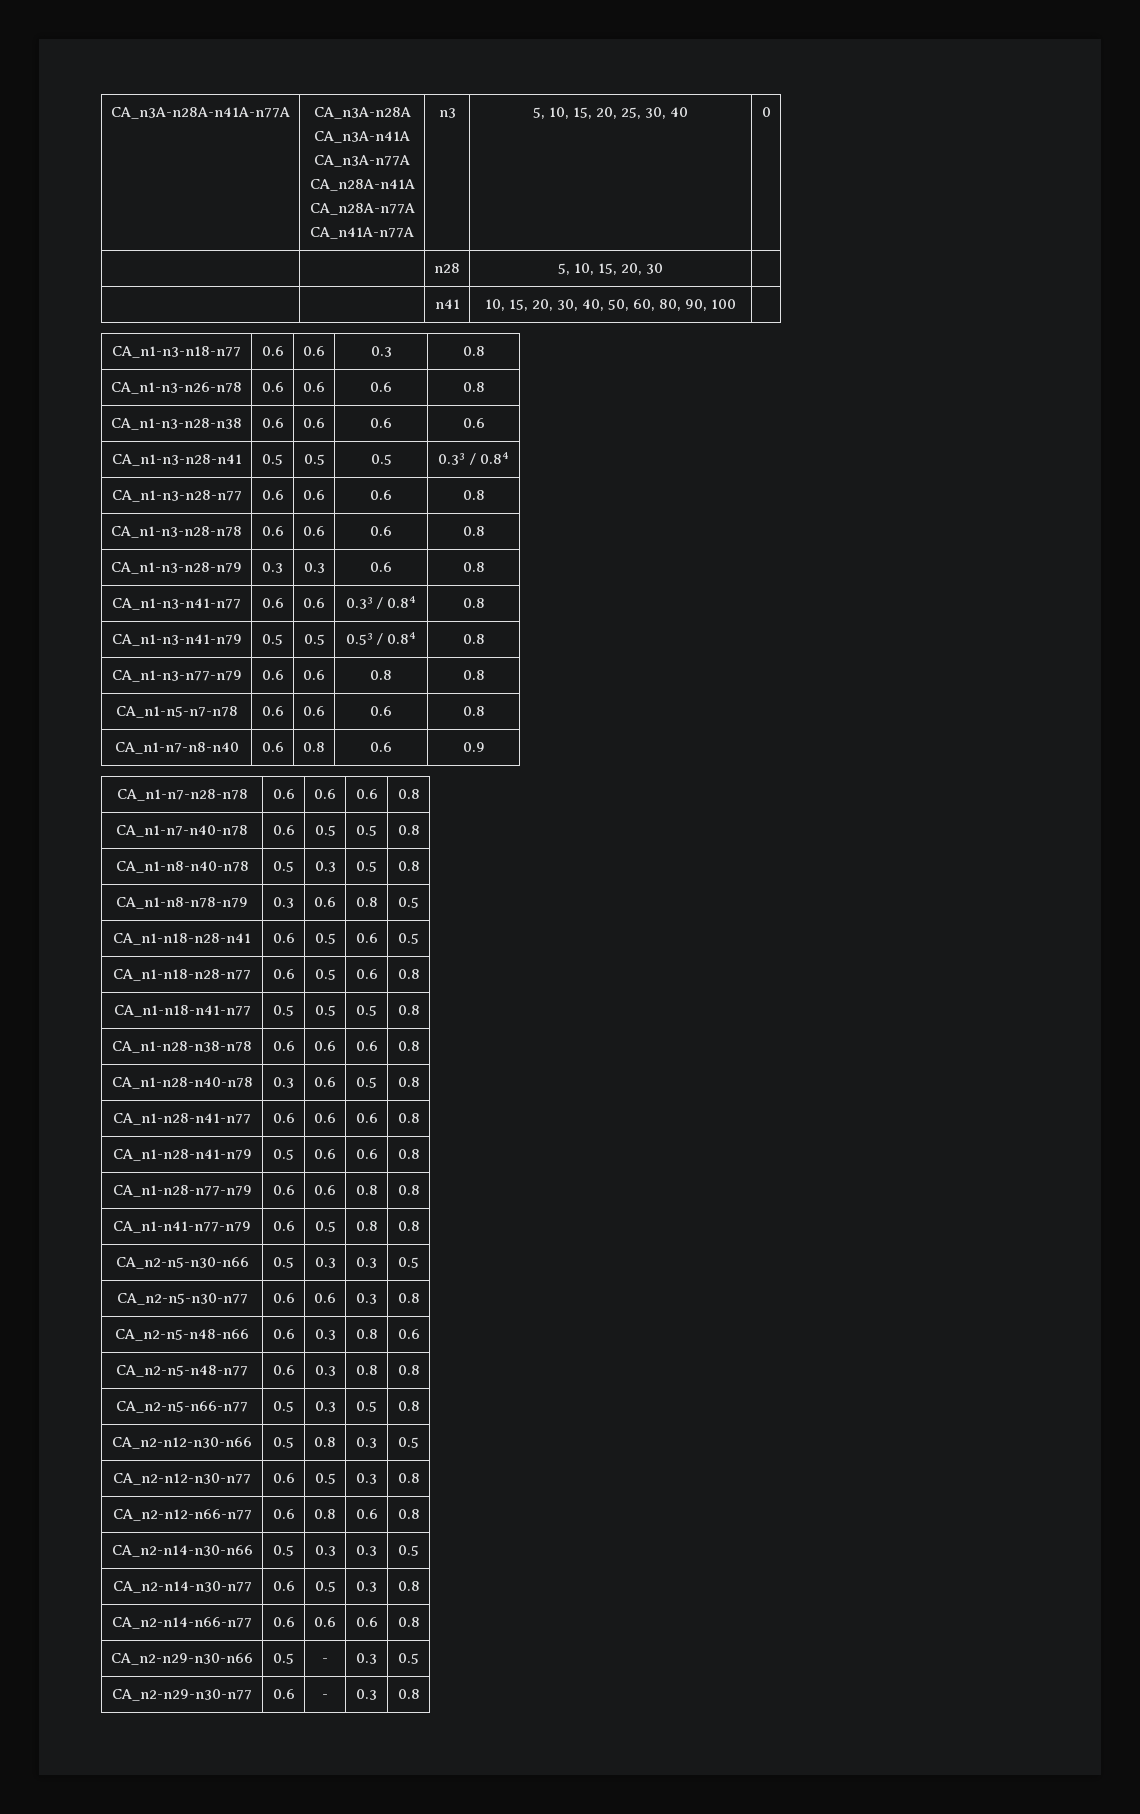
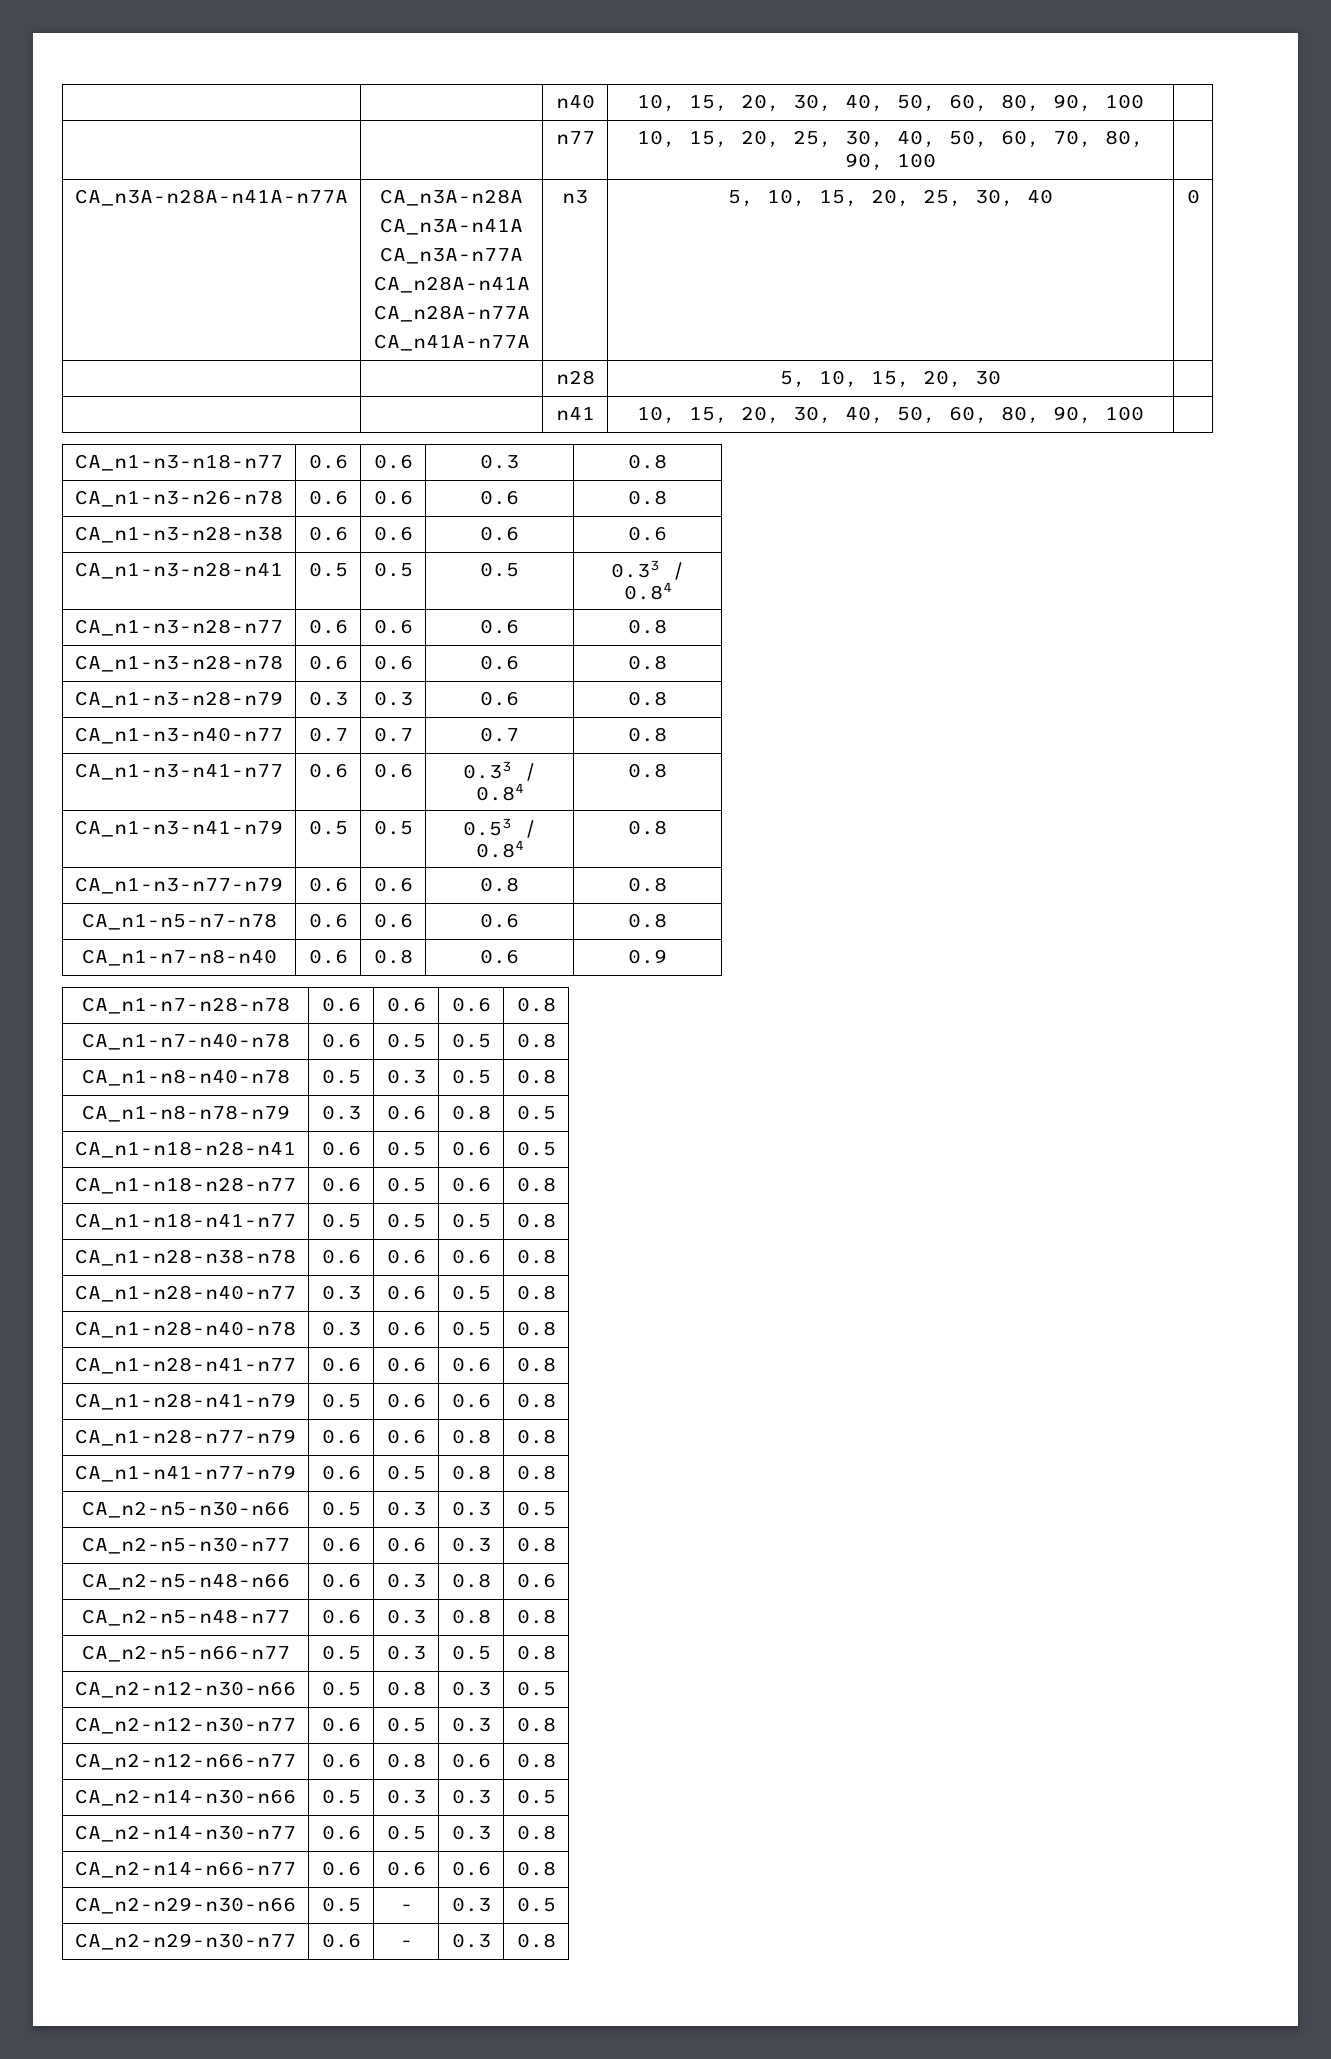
(111, 113) none -> [555,94,595,109] [636,94,1144,112] [555,131,595,144] [636,130,1144,148] [844,153,936,171] | | n40 | 10, 15, 20, 30, 40, 50, 60, 80, 90, 100 | // | | n77 | 10, 15, 20, 25, 30, 40, 50, 60, 70, 80, 90, 100 | //
(485, 567) none -> [75,727,283,744] [308,727,348,742] [373,727,413,742] [480,727,519,742] [628,727,667,742] // CA_n1-n3-n40-n77 | 0.7 | 0.7 | 0.7 | 0.8
(420, 1046) none -> [75,1285,296,1302] [321,1285,361,1300] [386,1285,426,1300] [451,1285,491,1300] [516,1285,556,1300] // CA_n1-n28-n40-n77 | 0.3 | 0.6 | 0.5 | 0.8

